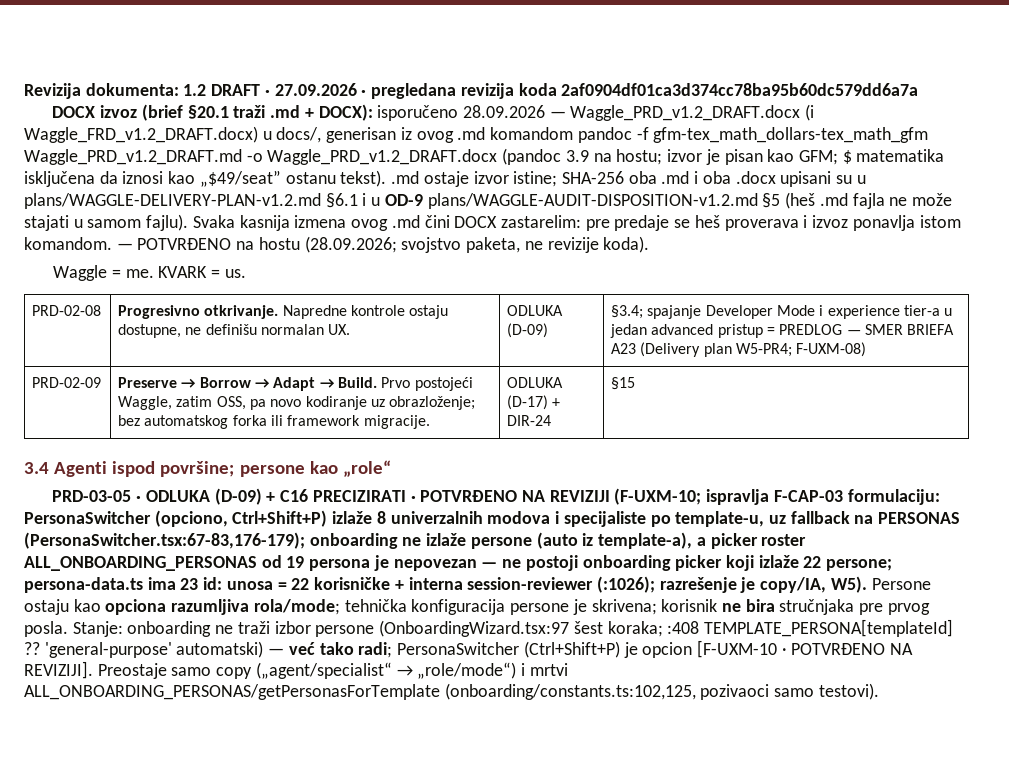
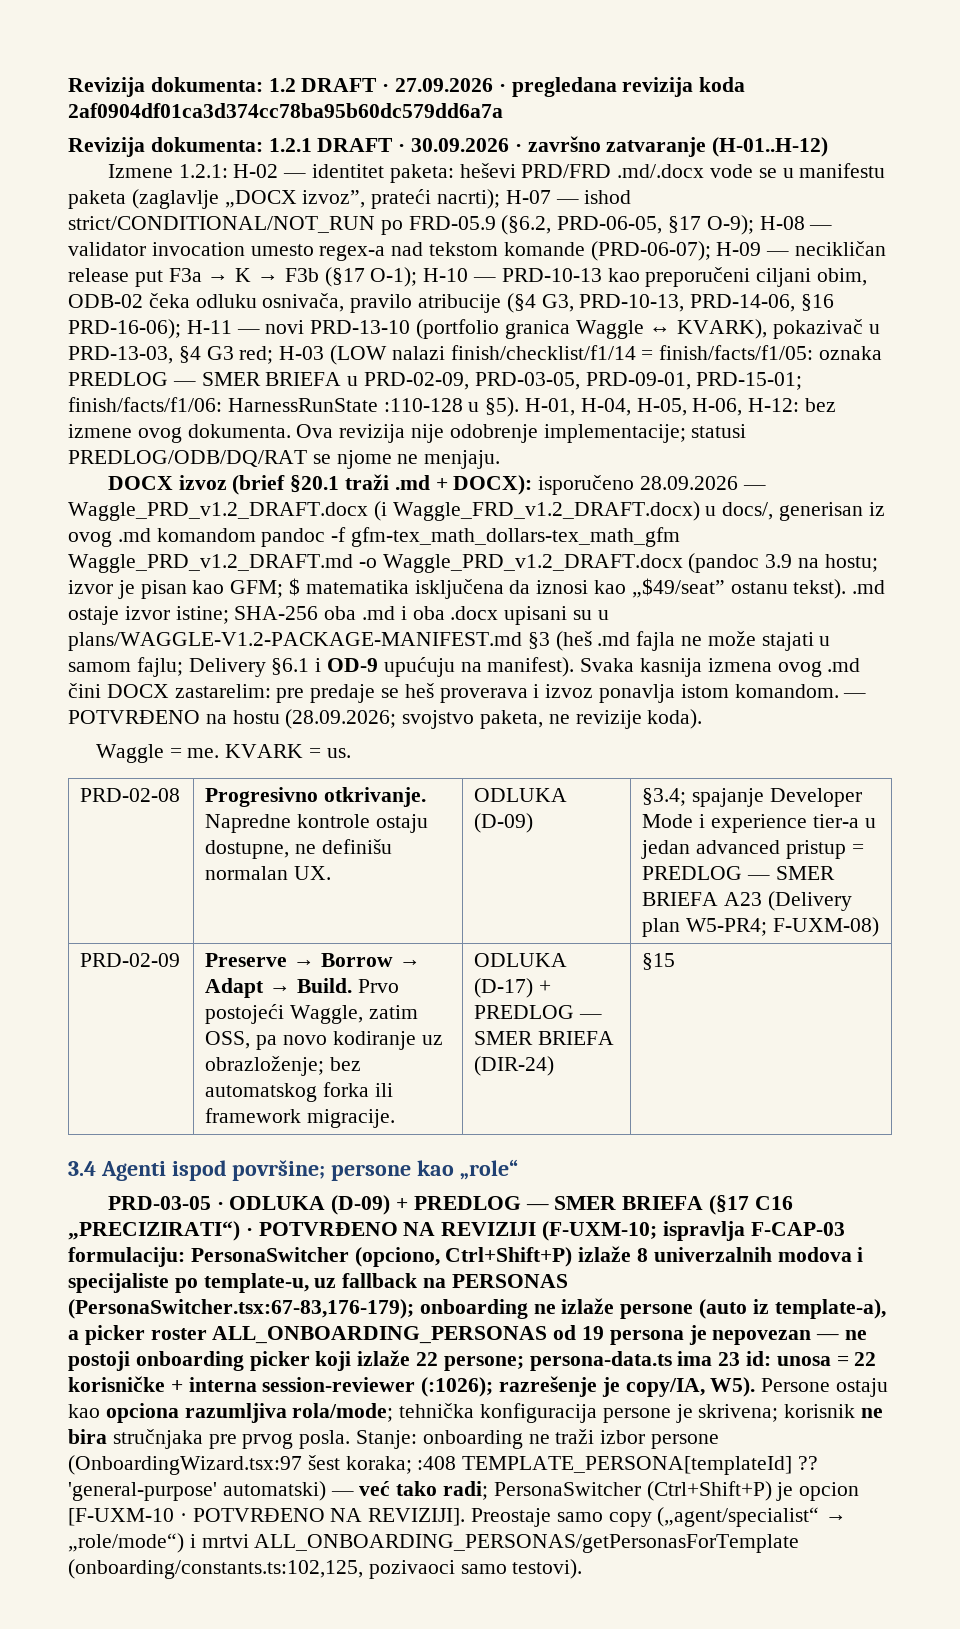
(919, 89) none -> [68,136,829,157] [107,163,886,183] [68,189,632,209] [68,215,833,235] [68,241,887,261] [68,267,868,287] [68,293,835,313] [68,319,880,339] [68,345,883,365] [68,372,803,390] [68,397,837,417] [68,424,747,443] [68,450,501,469] // Revizija dokumenta: 1.2.1 DRAFT · 30.09.2026 · završno zatvaranje (H-01..H-12) // Izmene 1.2.1: H-02 — identitet paketa: heševi PRD/FRD .md/.docx vode se u manifestu paketa (zaglavlje „DOCX izvoz”, prateći nacrti); H-07 — ishod strict/CONDITIONAL/NOT_RUN po FRD-05.9 (§6.2, PRD-06-05, §17 O-9); H-08 — validator invocation umesto regex-a nad tekstom komande (PRD-06-07); H-09 — necikličan release put F3a → K → F3b (§17 O-1); H-10 — PRD-10-13 kao preporučeni ciljani obim, ODB-02 čeka odluku osnivača, pravilo atribucije (§4 G3, PRD-10-13, PRD-14-06, §16 PRD-16-06); H-11 — novi PRD-13-10 (portfolio granica Waggle ↔ KVARK), pokazivač u PRD-13-03, §4 G3 red; H-03 (LOW nalazi finish/checklist/f1/14 = finish/facts/f1/05: oznaka PREDLOG — SMER BRIEFA u PRD-02-09, PRD-03-05, PRD-09-01, PRD-15-01; finish/facts/f1/06: HarnessRunState :110-128 u §5). H-01, H-04, H-05, H-06, H-12: bez izmene ovog dokumenta. Ova revizija nije odobrenje implementacije; statusi PREDLOG/ODB/DQ/RAT se njome ne menjaju.
[24,193,781,209] plans/WAGGLE-DELIVERY-PLAN-v1.2.md §6.1 i u OD-9 plans/WAGGLE-AUDIT-DISPOSITION-v1.2.md §5 -> [68,632,550,651] plans/WAGGLE-V1.2-PACKAGE-MANIFEST.md §3
[146,214,189,231] fajlu). -> [136,657,575,677] fajlu; Delivery §6.1 i OD-9 upućuju na manifest).
[507,415,552,426] DIR-24 -> [474,1005,603,1019] [474,1031,615,1045] [474,1056,555,1076] PREDLOG — SMER BRIEFA (DIR-24)
[280,489,406,502] C16 PRECIZIRATI -> [413,1195,793,1215] [68,1221,240,1241] PREDLOG — SMER BRIEFA (§17 C16 „PRECIZIRATI“)

